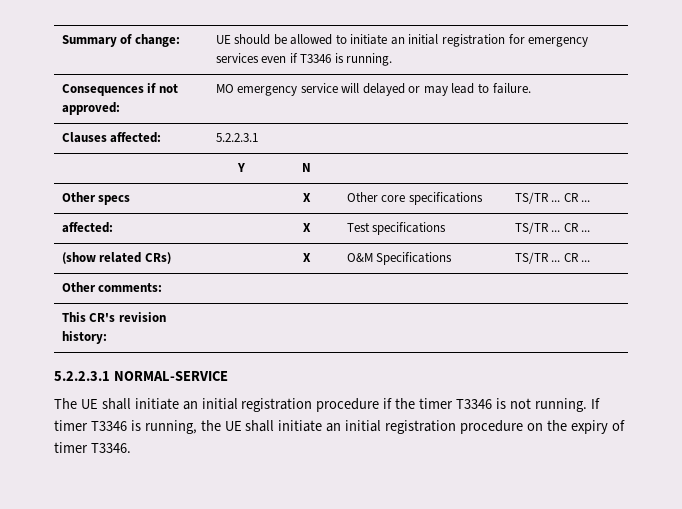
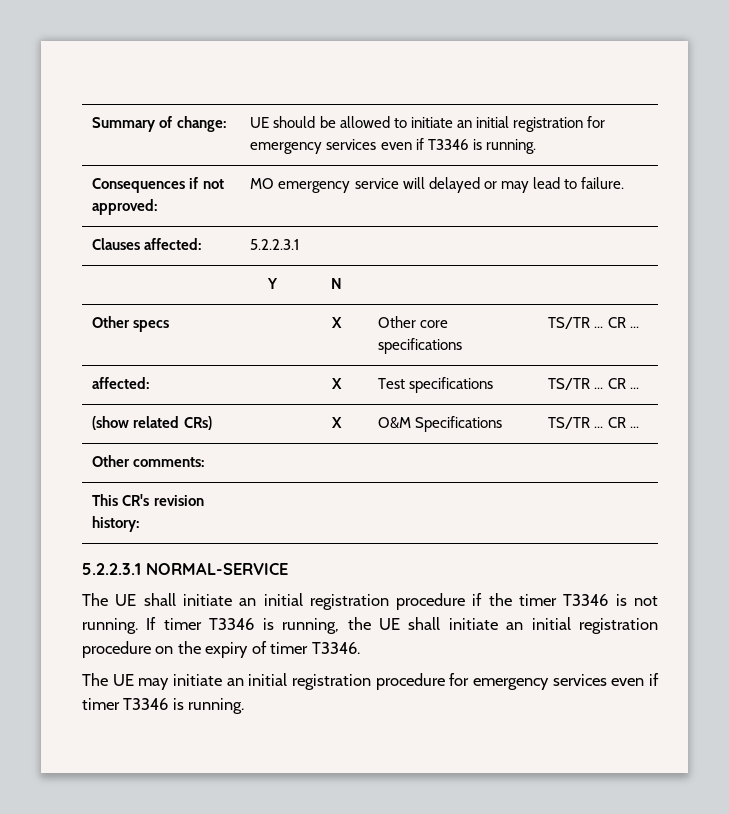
(131, 448) none -> [82,673,659,690] [82,698,245,714] // The UE may initiate an initial registration procedure for emergency services even if timer T3346 is running.

